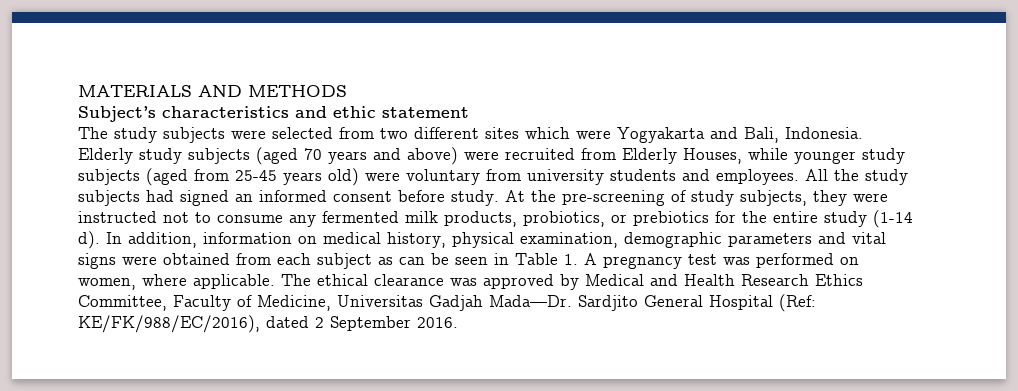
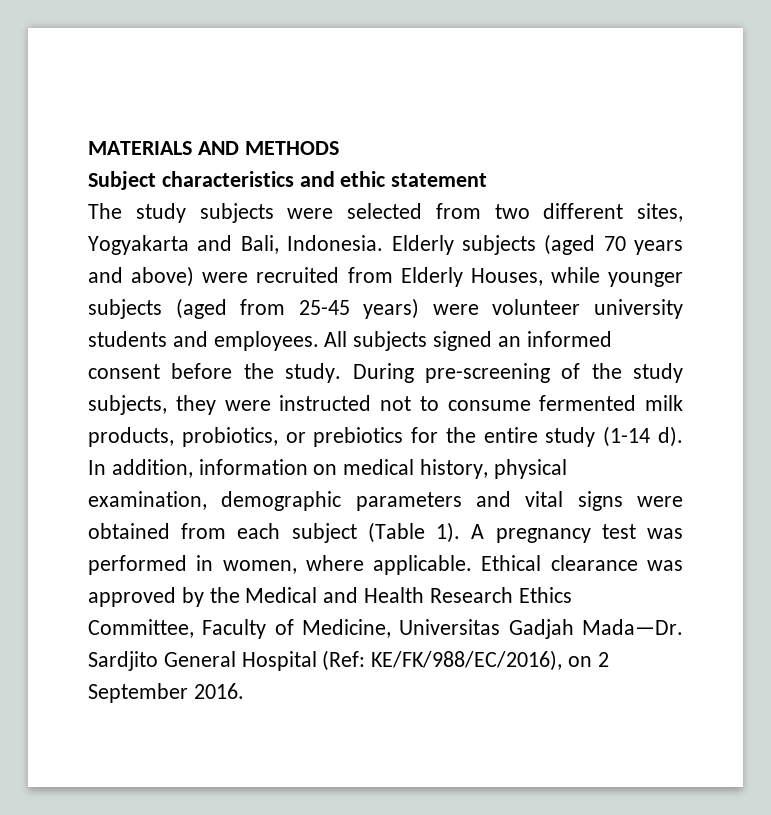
[78,106,156,122] Subject’s -> [88,171,156,190] Subject
[485,127,611,139] sites which were -> [637,203,683,222] sites,
[139,148,182,164] study -> (454, 245) none
[862,148,905,164] study -> (683, 279) none
[283,168,521,186] years old) were voluntary from -> [363,298,581,319] years) were volunteer
[834,169,908,185] [78,190,174,206] the study subjects had -> [353,331,428,351] subjects
[451,190,556,206] study. At the -> [243,363,414,383] the study. During
(686, 196) none -> [591,363,622,379] the
[289,215,316,227] any -> (531, 405) none
[378,253,578,265] as can be seen in Table 1. -> [367,522,461,543] (Table 1).
[840,257,859,265] on -> [196,555,214,571] in
[281,274,368,286] The ethical -> [481,555,542,571] Ethical
(579, 282) none -> [209,587,240,603] the
[266,316,309,328] dated -> [568,656,593,667] on

